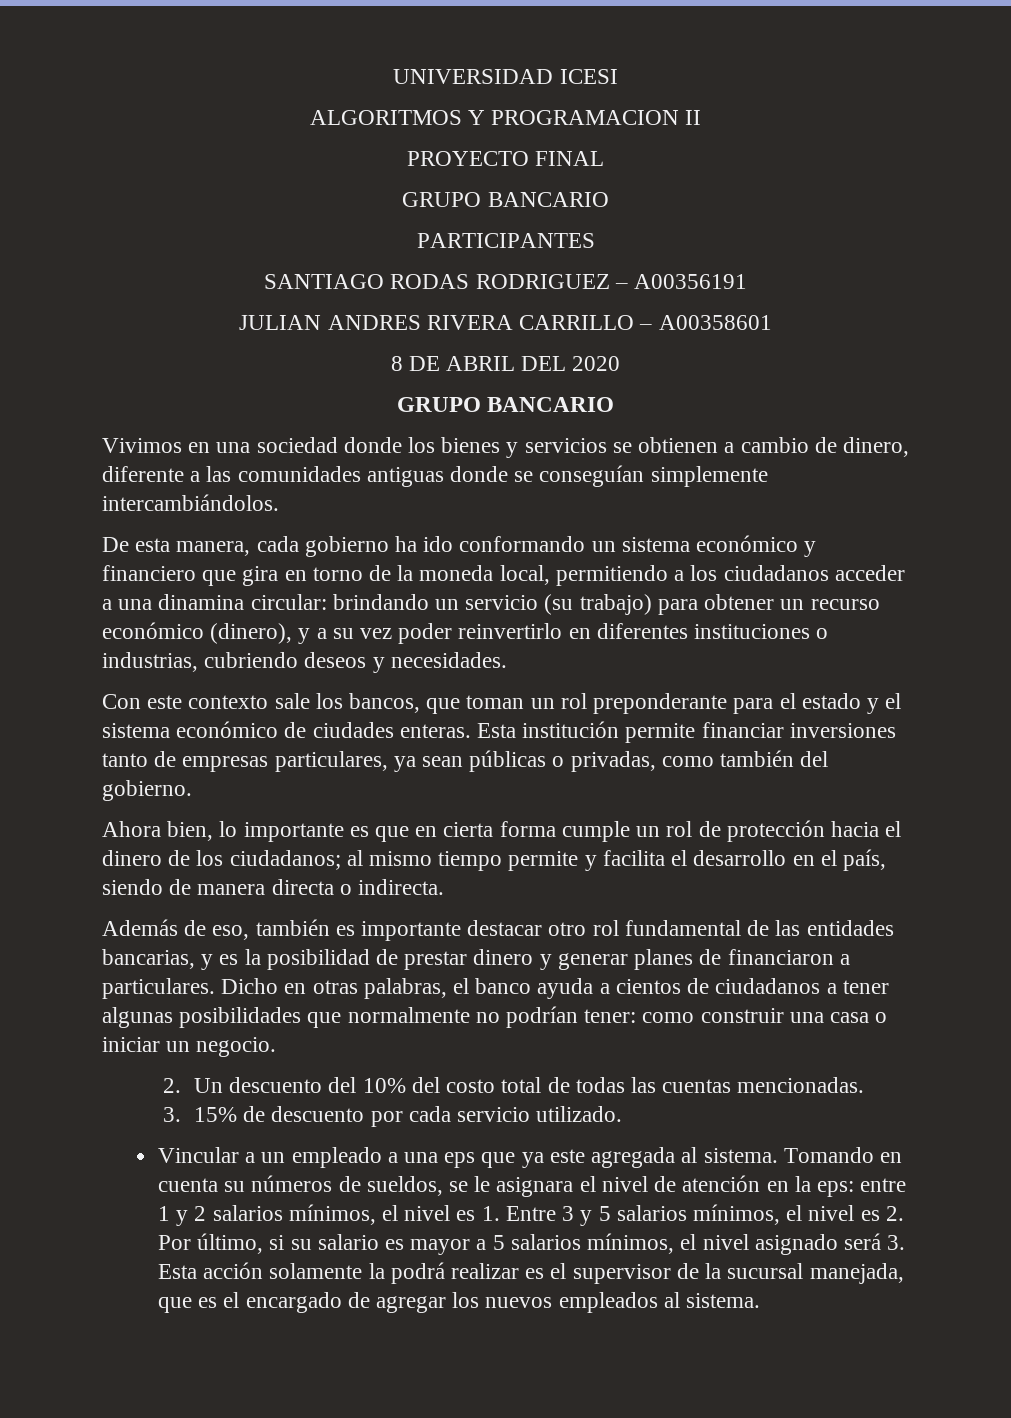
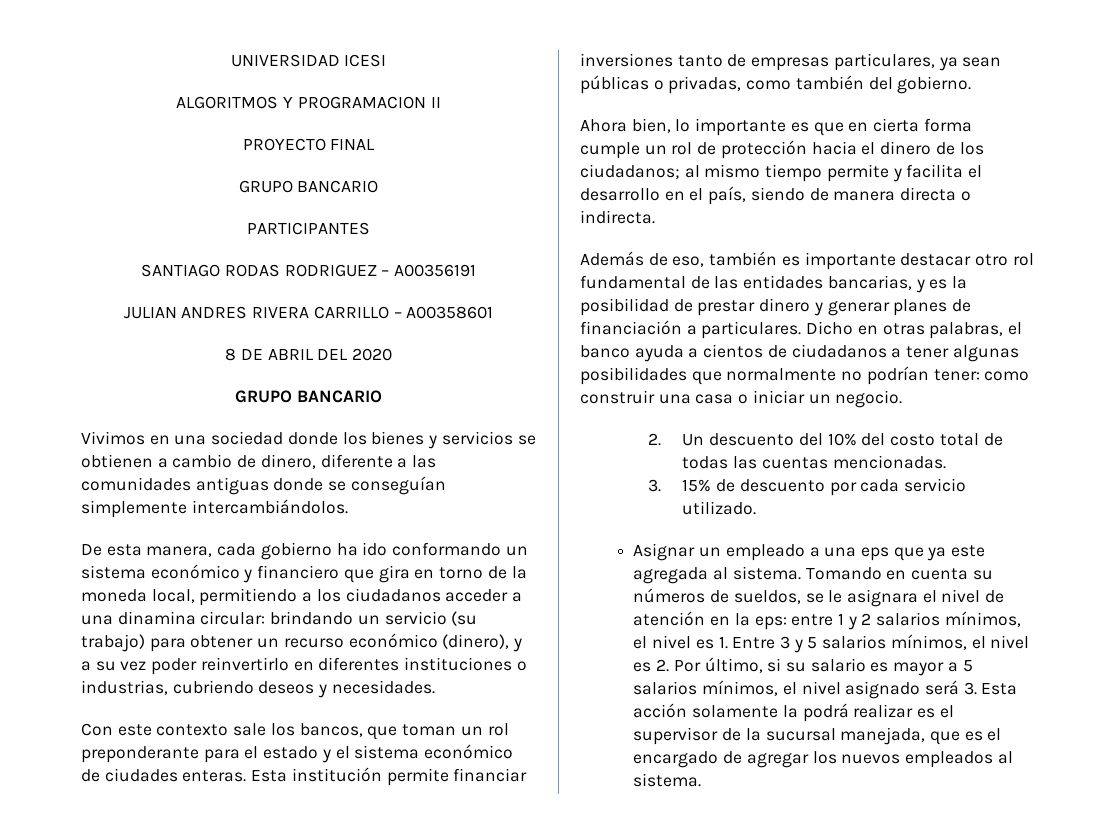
[727,949,834,965] financiaron -> [580,320,682,335] financiación
[157,1147,256,1163] Vincular a -> [633,543,696,561] Asignar

